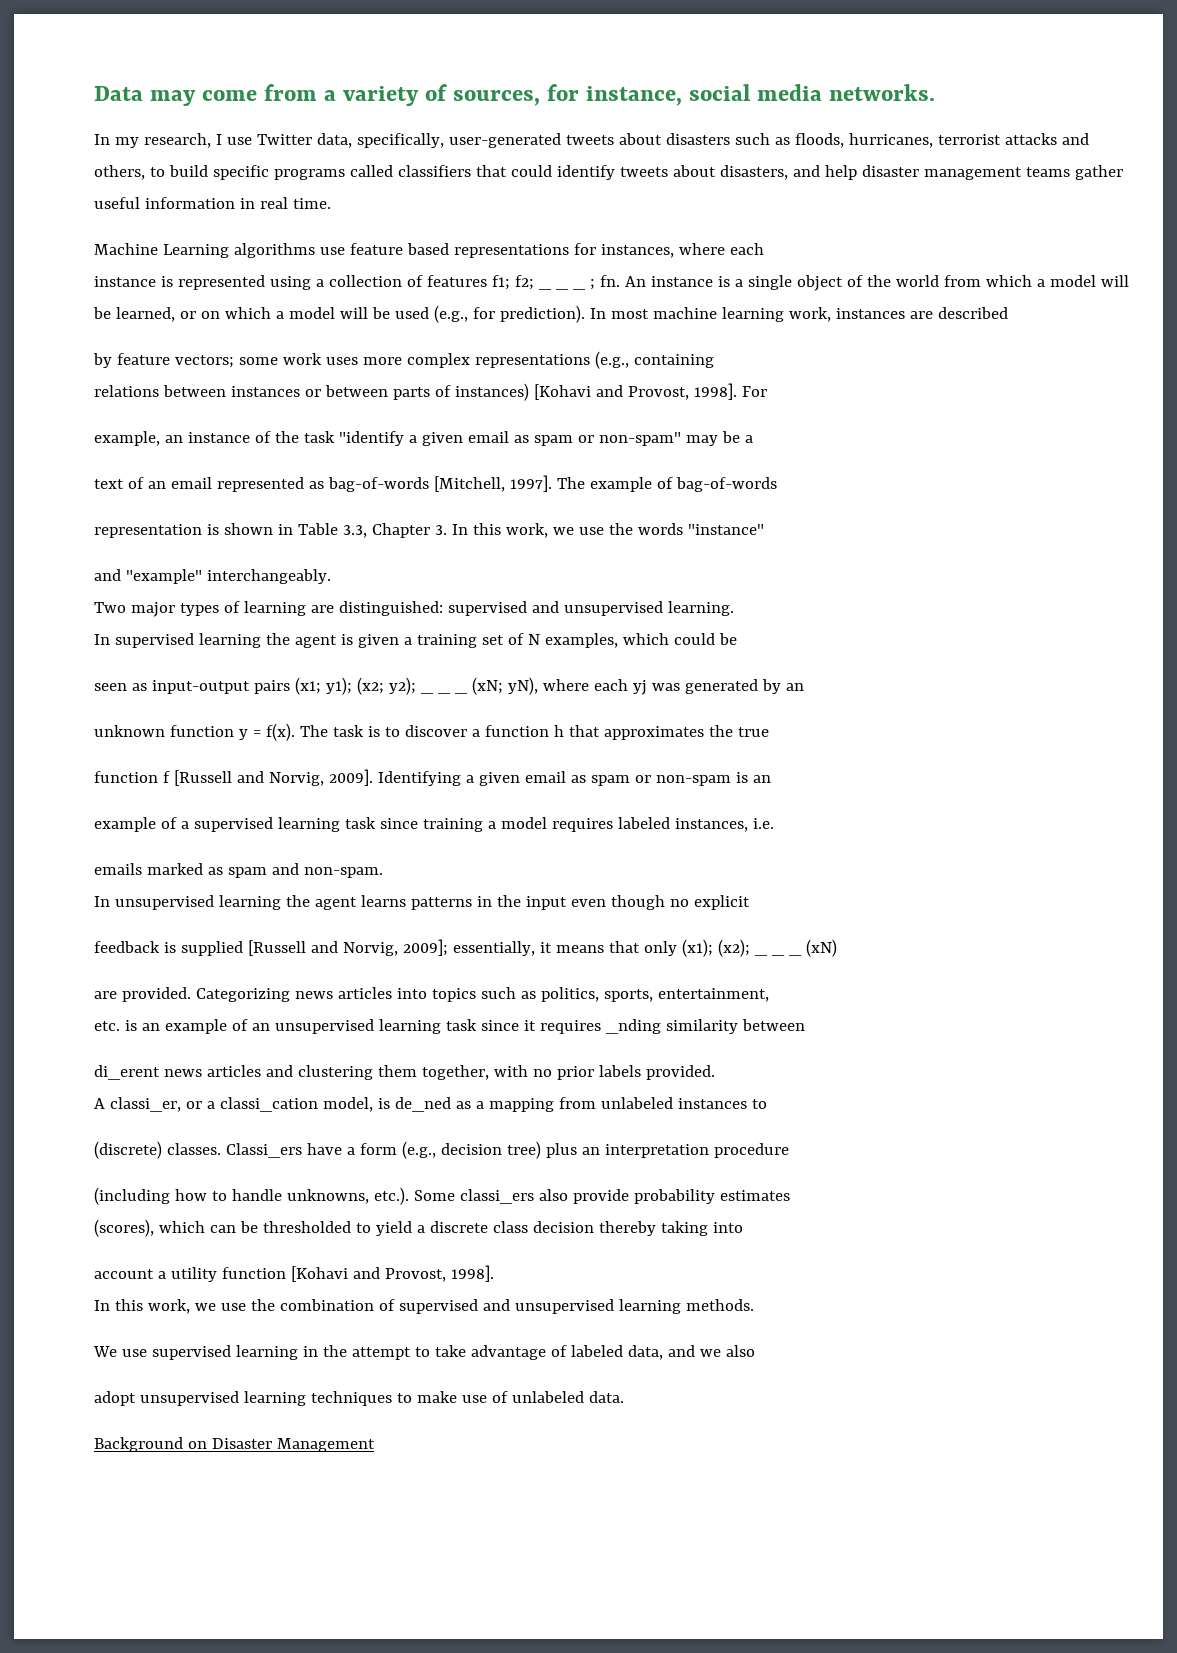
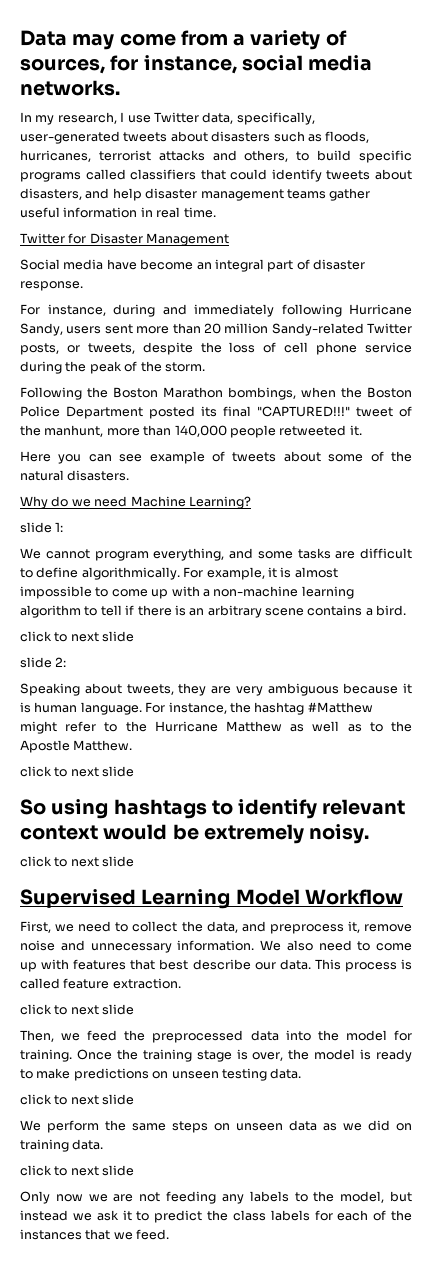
[94,243,764,258] [94,275,1129,291] [93,305,1008,323] [93,351,714,369] [94,383,767,401] [94,431,753,446] [94,475,777,492] [94,523,764,538] [94,569,331,584] [94,601,734,617] [94,633,737,648] [94,677,804,695] [94,723,769,741] [94,769,771,786] [94,817,774,832] [94,863,383,878] [94,895,750,910] [94,939,837,957] [94,987,769,1002] [94,1019,805,1034] [94,1065,715,1080] [94,1097,767,1112] [94,1141,789,1159] [94,1187,790,1205] [94,1219,743,1237] [94,1265,494,1282] [94,1299,754,1314] [93,1345,755,1360] [94,1391,624,1406] [94,1437,375,1452] Machine Learning algorithms use feature based representations for instances, where each // instance is represented using a collection of features f1; f2; _ _ _ ; fn. An instance is a single object of the world from which a model will be learned, or on which a model will be used (e.g., for prediction). In most machine learning work, instances are described // by feature vectors; some work uses more complex representations (e.g., containing // relations between instances or between parts of instances) [Kohavi and Provost, 1998]. For // example, an instance of the task "identify a given email as spam or non-spam" may be a // text of an email represented as bag-of-words [Mitchell, 1997]. The example of bag-of-words // representation is shown in Table 3.3, Chapter 3. In this work, we use the words "instance" // and "example" interchangeably. // Two major types of learning are distinguished: supervised and unsupervised learning. // In supervised learning the agent is given a training set of N examples, which could be // seen as input-output pairs (x1; y1); (x2; y2); _ _ _ (xN; yN), where each yj was generated by an // unknown function y = f(x). The task is to discover a function h that approximates the true // function f [Russell and Norvig, 2009]. Identifying a given email as spam or non-spam is an // example of a supervised learning task since training a model requires labeled instances, i.e. // emails marked as spam and non-spam. // In unsupervised learning the agent learns patterns in the input even though no explicit // feedback is supplied [Russell and Norvig, 2009]; essentially, it means that only (x1); (x2); _ _ _ (xN) // are provided. Categorizing news articles into topics such as politics, sports, entertainment, // etc. is an example of an unsupervised learning task since it requires _nding similarity between // di_erent news articles and clustering them together, with no prior labels provided. // A classi_er, or a classi_cation model, is de_ned as a mapping from unlabeled instances to // (discrete) classes. Classi_ers have a form (e.g., decision tree) plus an interpretation procedure // (including how to handle unknowns, etc.). Some classi_ers also provide probability estimates // (scores), which can be thresholded to yield a discrete class decision thereby taking into // account a utility function [Kohavi and Provost, 1998]. // In this work, we use the combination of supervised and unsupervised learning methods. // We use supervised learning in the attempt to take advantage of labeled data, and we also // adopt unsupervised learning techniques to make use of unlabeled data. // Background on Disaster Management -> [20,233,230,246] [20,259,365,272] [20,281,83,291] [20,304,412,317] [20,323,412,336] [20,342,413,355] [20,361,205,374] [20,387,412,400] [20,406,412,419] [20,425,362,438] [20,451,412,464] [20,470,130,481] [20,496,251,509] [20,522,64,533] [20,548,412,561] [20,567,338,580] [20,586,354,599] [20,605,407,618] [20,631,135,642] [20,657,67,668] [20,683,412,696] [20,702,373,715] [20,721,412,734] [20,740,133,753] [20,766,135,777] [20,799,406,819] [20,824,370,844] [20,856,135,867] [20,889,403,909] [20,921,412,934] [20,940,412,953] [20,959,413,972] [20,978,181,989] [20,1004,135,1015] [20,1030,412,1043] [20,1049,412,1062] [20,1068,302,1081] [20,1094,135,1105] [20,1120,412,1133] [20,1139,104,1152] [20,1165,135,1176] [20,1191,412,1204] [20,1210,412,1223] [20,1229,170,1240] Twitter for Disaster Management // Social media have become an integral part of disaster response. // For instance, during and immediately following Hurricane Sandy, users sent more than 20 million Sandy-related Twitter posts, or tweets, despite the loss of cell phone service during the peak of the storm. // Following the Boston Marathon bombings, when the Boston Police Department posted its final "CAPTURED!!!" tweet of the manhunt, more than 140,000 people retweeted it. // Here you can see example of tweets about some of the natural disasters. // Why do we need Machine Learning? // slide 1: // We cannot program everything, and some tasks are difficult to define algorithmically. For example, it is almost impossible to come up with a non-machine learning algorithm to tell if there is an arbitrary scene contains a bird. // click to next slide // slide 2: // Speaking about tweets, they are very ambiguous because it is human language. For instance, the hashtag #Matthew might refer to the Hurricane Matthew as well as to the Apostle Matthew. // click to next slide // So using hashtags to identify relevant context would be extremely noisy. // click to next slide // Supervised Learning Model Workflow // First, we need to collect the data, and preprocess it, remove noise and unnecessary information. We also need to come up with features that best describe our data. This process is called feature extraction. // click to next slide // Then, we feed the preprocessed data into the model for training. Once the training stage is over, the model is ready to make predictions on unseen testing data. // click to next slide // We perform the same steps on unseen data as we did on training data. // click to next slide // Only now we are not feeding any labels to the model, but instead we ask it to predict the class labels for each of the instances that we feed.

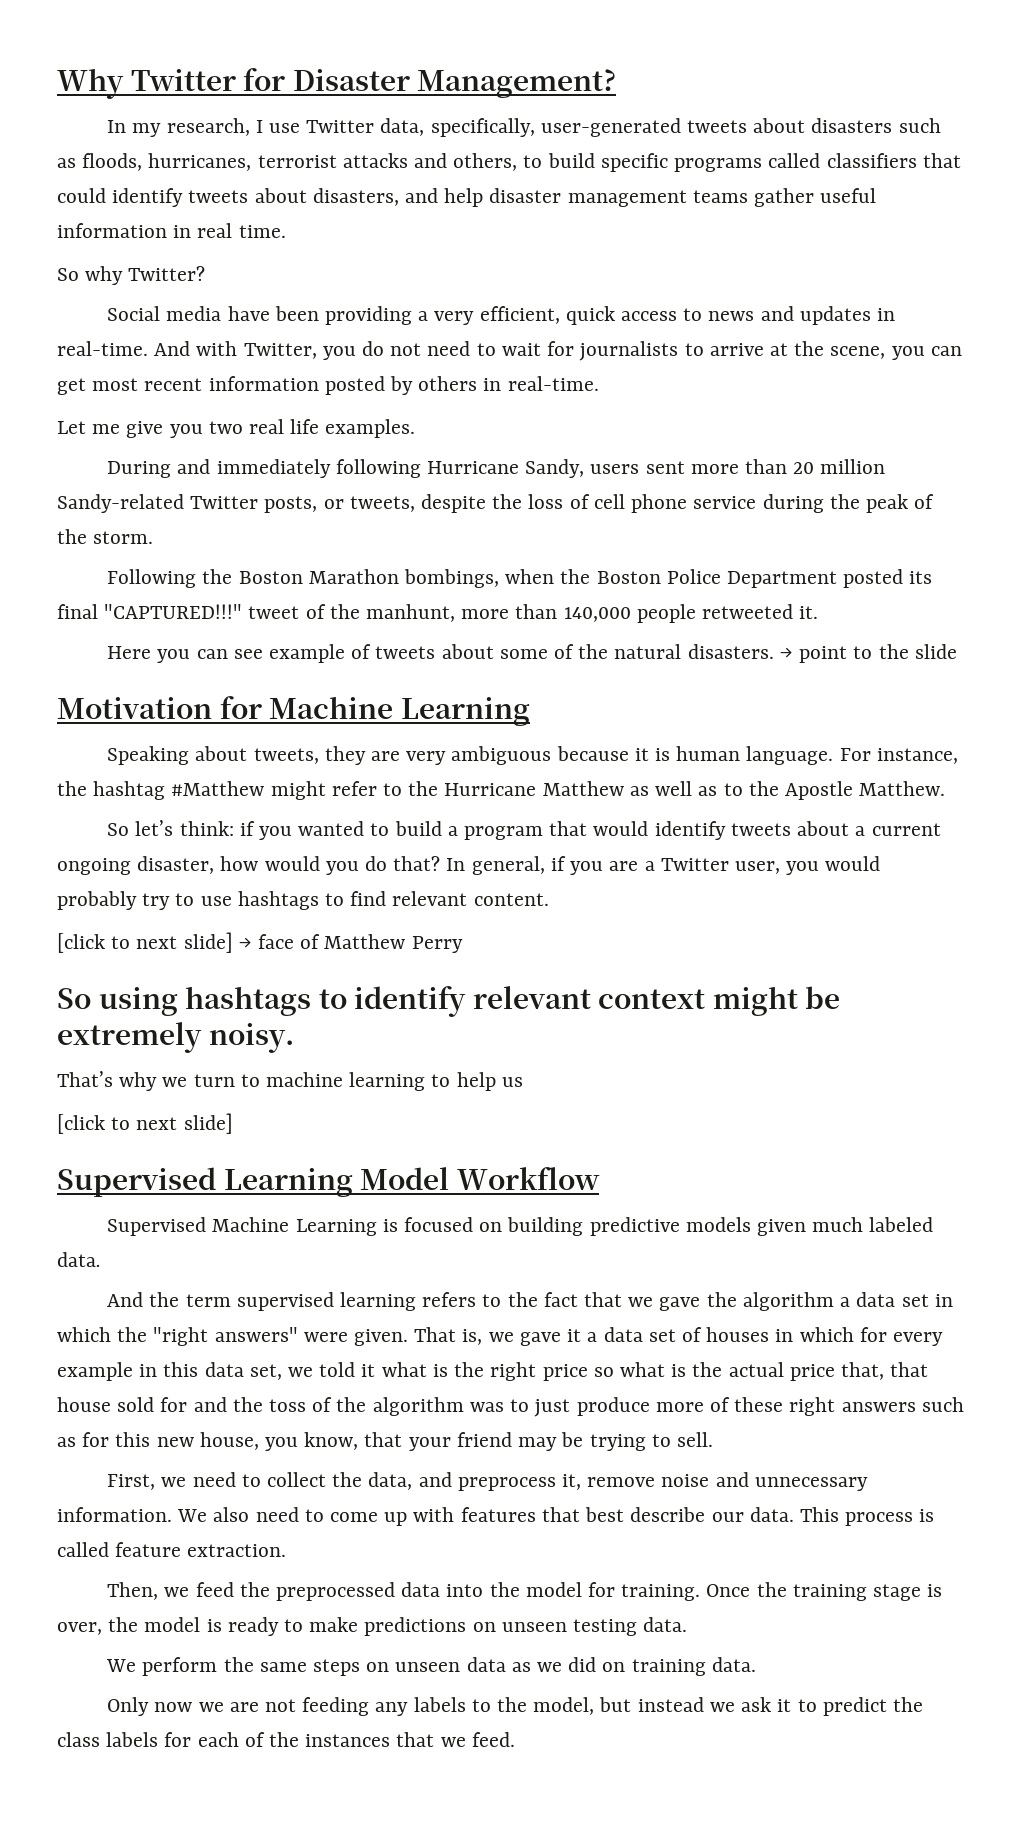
[20,30,347,50] [20,55,373,74] [20,80,120,96] Data may come from a variety of sources, for instance, social media networks. -> [57,68,617,99] Why Twitter for Disaster Management?
[20,233,230,246] Twitter for Disaster Management -> [57,266,206,285] So why Twitter?
[140,259,365,272] [20,281,83,291] [20,304,155,317] become an integral part of disaster response. // For instance, during -> [274,306,896,325] [57,341,962,361] [57,376,599,395] [57,419,416,438] [107,461,172,478] been providing a very efficient, quick access to news and updates in real-time. And with Twitter, you do not need to wait for journalists to arrive at the scene, you can get most recent information posted by others in real-time. // Let me give you two real life examples. // During
[20,496,251,509] [20,522,64,533] [20,548,412,561] [20,567,338,580] [20,586,354,599] [20,605,407,618] [20,631,135,642] [20,657,67,668] // Why do we need Machine Learning? // slide 1: // We cannot program everything, and some tasks are difficult to define algorithmically. For example, it is almost impossible to come up with a non-machine learning algorithm to tell if there is an arbitrary scene contains a bird. // click to next slide // slide 2: -> [779,644,957,663] [57,696,530,726] → point to the slide // Motivation for Machine Learning
[20,766,135,777] click to next slide -> [107,820,941,840] [57,856,881,875] [57,891,549,910] [57,932,463,953] So let’s think: if you wanted to build a program that would identify tweets about a current ongoing disaster, how would you do that? In general, if you are a Twitter user, you would probably try to use hashtags to find relevant content. // [click to next slide] → face of Matthew Perry
[103,824,168,840] would -> [712,986,798,1016] might
[20,856,135,867] click to next slide -> [57,1071,523,1091] [57,1113,233,1134] That’s why we turn to machine learning to help us // [click to next slide]
(403, 897) none -> [107,1217,934,1236] [57,1252,101,1267] [107,1292,953,1311] [57,1327,943,1346] [57,1362,929,1381] [57,1397,964,1417] [57,1432,713,1451] // Supervised Machine Learning is focused on building predictive models given much labeled data. // And the term supervised learning refers to the fact that we gave the algorithm a data set in which the "right answers" were given. That is, we gave it a data set of houses in which for every example in this data set, we told it what is the right price so what is the actual price that, that house sold for and the toss of the algorithm was to just produce more of these right answers such as for this new house, you know, that your friend may be trying to sell.
[20,1004,135,1015] // click to next slide -> (287, 1550) none
[20,1094,135,1105] // click to next slide -> (688, 1624) none
[20,1165,135,1176] // click to next slide -> (756, 1664) none

